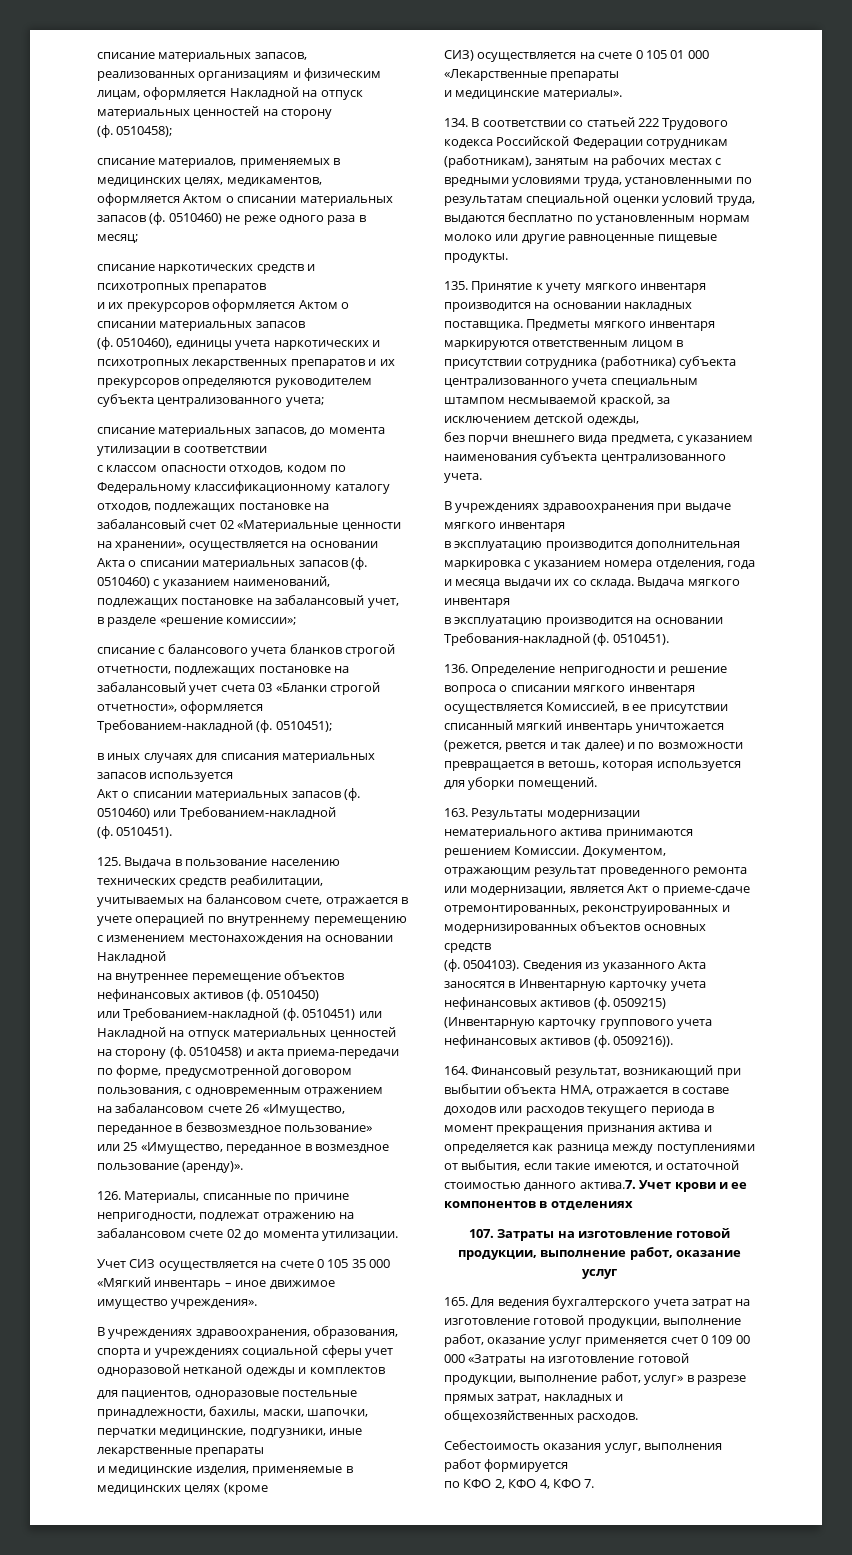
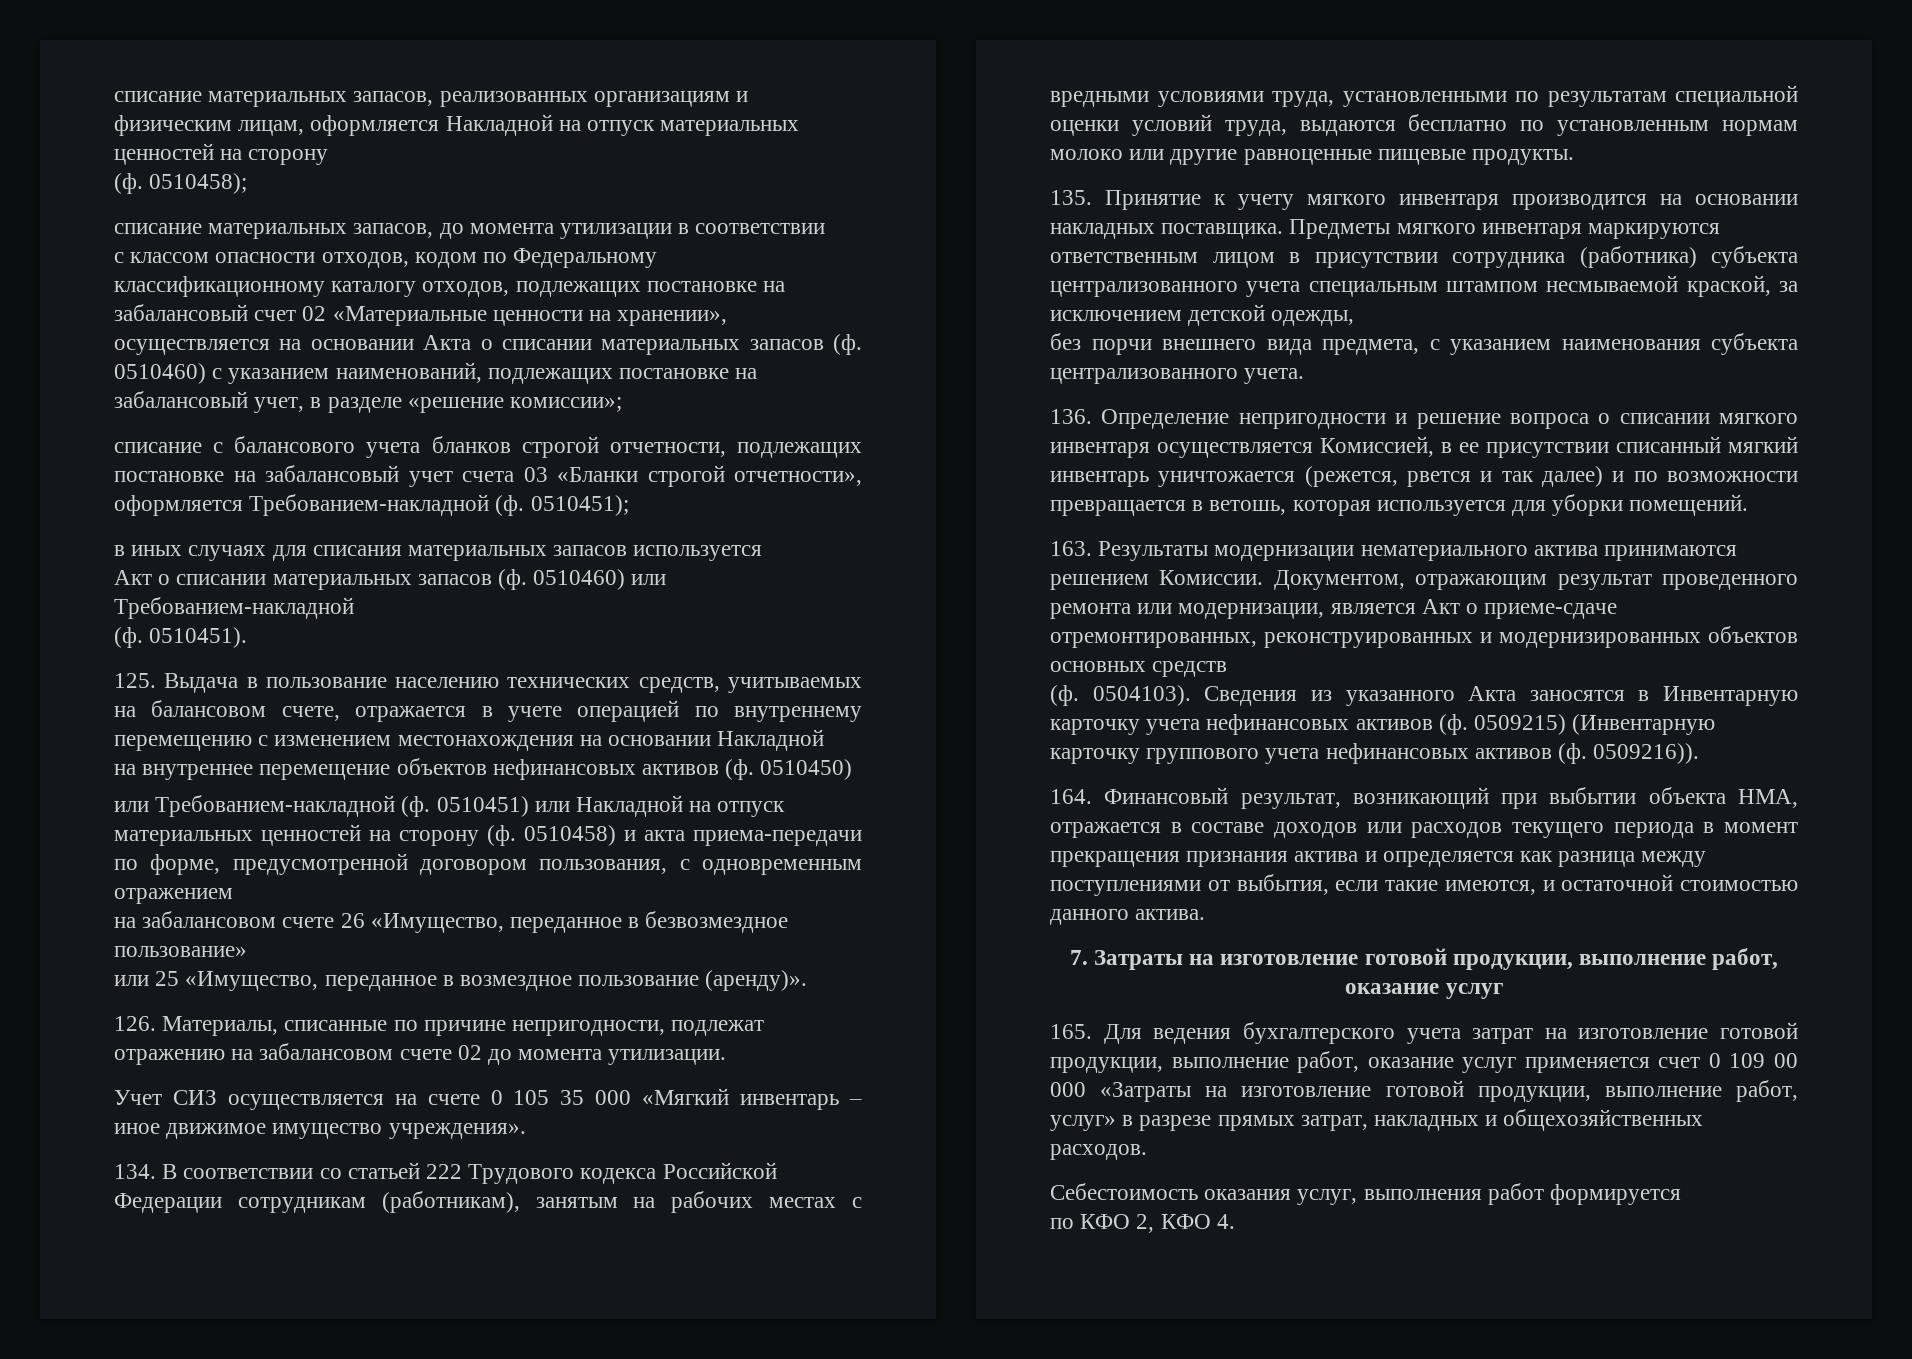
[97,158,341,168] [97,177,322,186] [97,193,393,206] [97,212,366,225] [97,234,138,243] [97,264,316,274] [97,283,267,293] [97,299,349,312] [97,321,305,331] [97,337,380,350] [97,359,395,369] [97,378,372,388] [97,394,324,407] // списание материалов, применяемых в медицинских целях, медикаментов, оформляется Актом о списании материальных запасов (ф. 0510460) не реже одного раза в месяц; // списание наркотических средств и психотропных препаратов // и их прекурсоров оформляется Актом о списании материальных запасов // (ф. 0510460), единицы учета наркотических и психотропных лекарственных препаратов и их прекурсоров определяются руководителем субъекта централизованного учета; -> (248, 183) none
[179,875,323,888] средств реабилитации, -> [638,677,720,693] средств,
[97,1326,399,1339] [97,1345,393,1358] [97,1364,385,1377] [97,1390,358,1400] [97,1406,369,1419] [97,1428,363,1438] [97,1447,265,1457] [97,1466,353,1476] [97,1483,268,1495] [444,50,709,62] [444,69,620,81] [444,90,622,100] // В учреждениях здравоохранения, образования, спорта и учреждениях социальной сферы учет одноразовой нетканой одежды и комплектов // для пациентов, одноразовые постельные принадлежности, бахилы, маски, шапочки, перчатки медицинские, подгузники, иные лекарственные препараты // и медицинские изделия, применяемые в медицинских целях (кроме // СИЗ) осуществляется на счете 0 105 01 000 «Лекарственные препараты // и медицинские материалы». -> (526, 1131) none
[444,501,731,513] [444,522,566,532] [444,541,741,551] [444,560,755,570] [444,577,740,588] [444,598,510,608] [444,617,723,627] [444,633,669,646] // В учреждениях здравоохранения при выдаче мягкого инвентаря // в эксплуатацию производится дополнительная маркировка с указанием номера отделения, года и месяца выдачи их со склада. Выдача мягкого инвентаря // в эксплуатацию производится на основании Требования-накладной (ф. 0510451). -> (1305, 376) none
[579,1180,748,1192] [444,1201,633,1210] [468,1229,494,1238] актива.7. Учет крови и ее компонентов в отделениях // 107. -> [1135,909,1206,920] [1069,950,1088,965] актива. // 7.
[539,1479,595,1489] 4, КФО 7. -> [1216,1214,1235,1229] 4.

